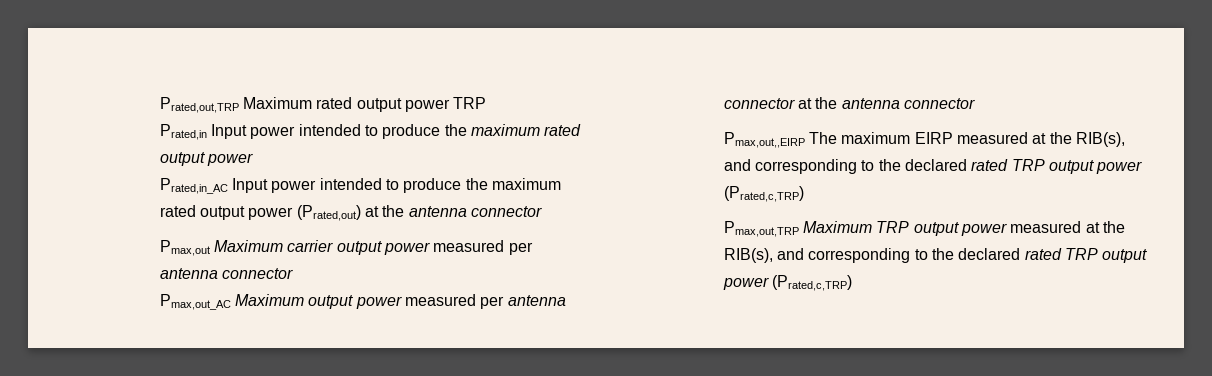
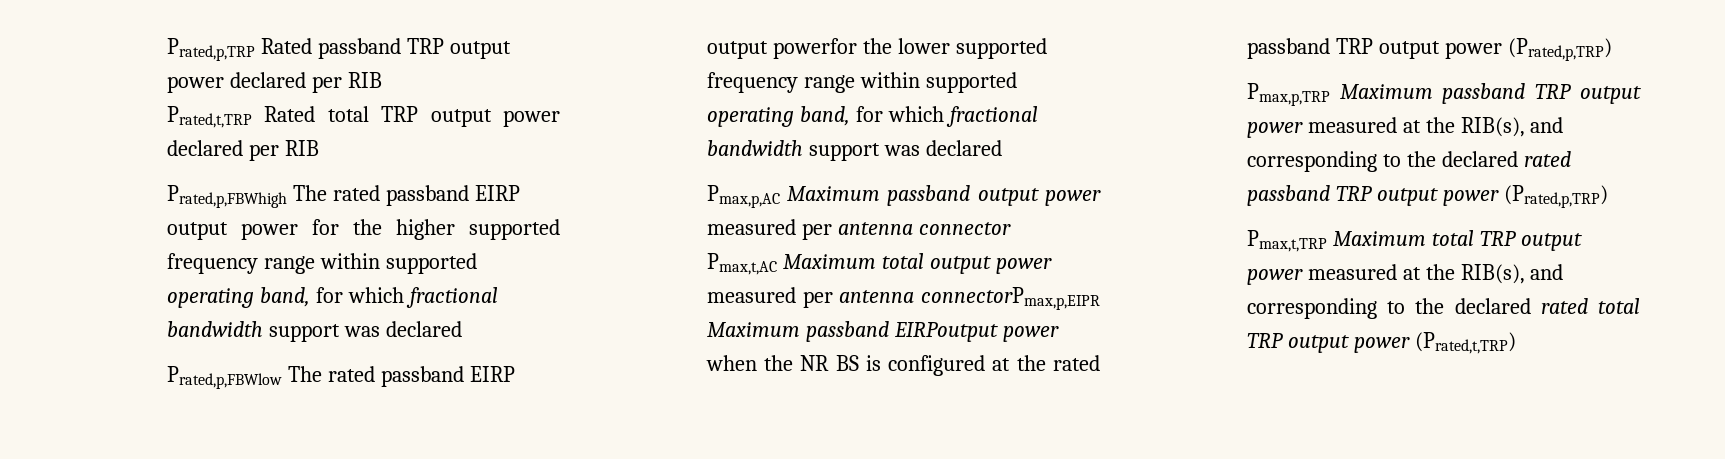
[159,97,487,113] [159,124,582,140] [159,152,253,166] [159,178,561,194] [159,205,542,221] [159,240,334,256] Prated,out,TRP Maximum rated output power TRP // Prated,in Input power intended to produce the maximum rated output power // Prated,in_AC Input power intended to produce the maximum rated output power (Prated,out) at the antenna connector // Pmax,out Maximum carrier -> [166,38,511,61] [166,72,382,93] [166,106,560,128] [166,140,319,161] [166,185,520,208] [166,219,561,240] [166,253,477,274] [166,287,498,308] [166,321,462,342] [166,366,515,389] [706,38,1047,59] [706,72,1017,93] [706,106,1038,127] [706,140,1002,161] [706,185,971,208] Prated,p,TRP Rated passband TRP output power declared per RIB // Prated,t,TRP Rated total TRP output power declared per RIB // Prated,p,FBWhigh The rated passband EIRP output power for the higher supported frequency range within supported operating band, for which fractional bandwidth support was declared // Prated,p,FBWlow The rated passband EIRP output powerfor the lower supported frequency range within supported operating band, for which fractional bandwidth support was declared // Pmax,p,AC Maximum passband
[159,294,566,310] [723,97,975,109] [723,132,1125,148] [723,159,1143,174] [723,186,804,202] [723,221,872,237] Pmax,out_AC Maximum output power measured per antenna connector at the antenna connector // Pmax,out,,EIRP The maximum EIRP measured at the RIB(s), and corresponding to the declared rated TRP output power (Prated,c,TRP) // Pmax,out,TRP Maximum -> [706,253,1052,275] [706,287,1100,310] [706,321,1059,342] [705,355,1101,376] [1246,38,1612,61] [1246,83,1526,106] Pmax,t,AC Maximum total output power measured per antenna connectorPmax,p,EIPR Maximum passband EIRPoutput power when the NR BS is configured at the rated passband TRP output power (Prated,p,TRP) // Pmax,p,TRP Maximum passband
[1064,248,1148,263] [722,275,852,291] TRP output power (Prated,c,TRP) -> [1246,185,1608,208] [1246,230,1582,252] [1246,264,1564,285] [1246,298,1640,319] [1246,332,1516,354] passband TRP output power (Prated,p,TRP) // Pmax,t,TRP Maximum total TRP output power measured at the RIB(s), and corresponding to the declared rated total TRP output power (Prated,t,TRP)

